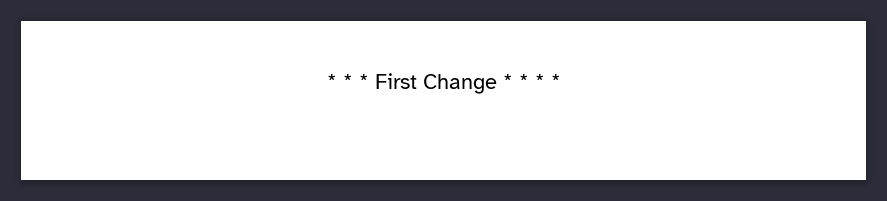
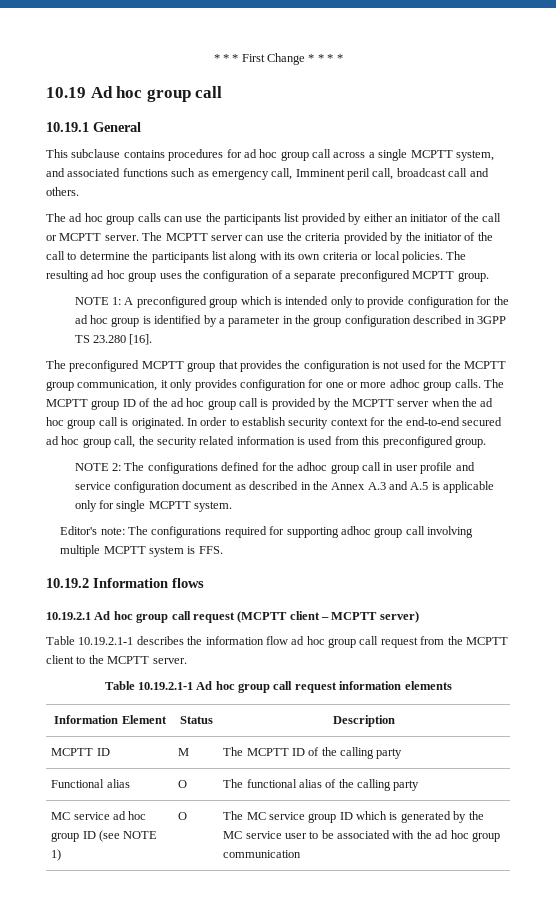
(561, 81) none -> [46,86,223,102] [46,122,141,132] [46,149,494,161] [46,168,489,180] [46,187,79,196] [46,213,502,225] [46,232,493,244] [46,251,467,263] [46,270,489,282] [74,296,509,308] [74,315,506,327] [74,334,153,345] [46,360,506,372] [46,379,504,391] [46,398,494,410] [46,417,503,429] [46,436,486,448] [74,462,475,474] [74,481,495,493] [74,500,233,512] [60,526,474,538] [60,545,223,557] [46,578,204,588] [46,611,419,623] [46,636,508,648] [46,655,187,664] [104,681,452,693] [54,715,167,724] [179,716,213,724] [333,715,395,727] [51,748,110,756] [178,748,190,756] [223,747,403,759] [51,779,130,788] [178,780,188,788] [223,779,420,791] [51,811,147,820] [51,830,158,842] [51,849,62,861] [178,812,188,820] [223,811,484,823] [223,830,500,842] [223,850,302,858] // 10.19 Ad hoc group call // 10.19.1 General // This subclause contains procedures for ad hoc group call across a single MCPTT system, and associated functions such as emergency call, Imminent peril call, broadcast call and others. // The ad hoc group calls can use the participants list provided by either an initiator of the call or MCPTT server. The MCPTT server can use the criteria provided by the initiator of the call to determine the participants list along with its own criteria or local policies. The resulting ad hoc group uses the configuration of a separate preconfigured MCPTT group. // NOTE 1: A preconfigured group which is intended only to provide configuration for the ad hoc group is identified by a parameter in the group configuration described in 3GPP TS 23.280 [16]. // The preconfigured MCPTT group that provides the configuration is not used for the MCPTT group communication, it only provides configuration for one or more adhoc group calls. The MCPTT group ID of the ad hoc group call is provided by the MCPTT server when the ad hoc group call is originated. In order to establish security context for the end-to-end secured ad hoc group call, the security related information is used from this preconfigured group. // NOTE 2: The configurations defined for the adhoc group call in user profile and service configuration document as described in the Annex A.3 and A.5 is applicable only for single MCPTT system. // Editor's note: The configurations required for supporting adhoc group call involving multiple MCPTT system is FFS. // 10.19.2 Information flows // 10.19.2.1 Ad hoc group call request (MCPTT client – MCPTT server) // Table 10.19.2.1-1 describes the information flow ad hoc group call request from the MCPTT client to the MCPTT server. // Table 10.19.2.1-1 Ad hoc group call request information elements // Information Element | Status | Description // MCPTT ID | M | The MCPTT ID of the calling party // Functional alias | O | The functional alias of the calling party // MC service ad hoc group ID (see NOTE 1) | O | The MC service group ID which is generated by the MC service user to be associated with the ad hoc group communication

